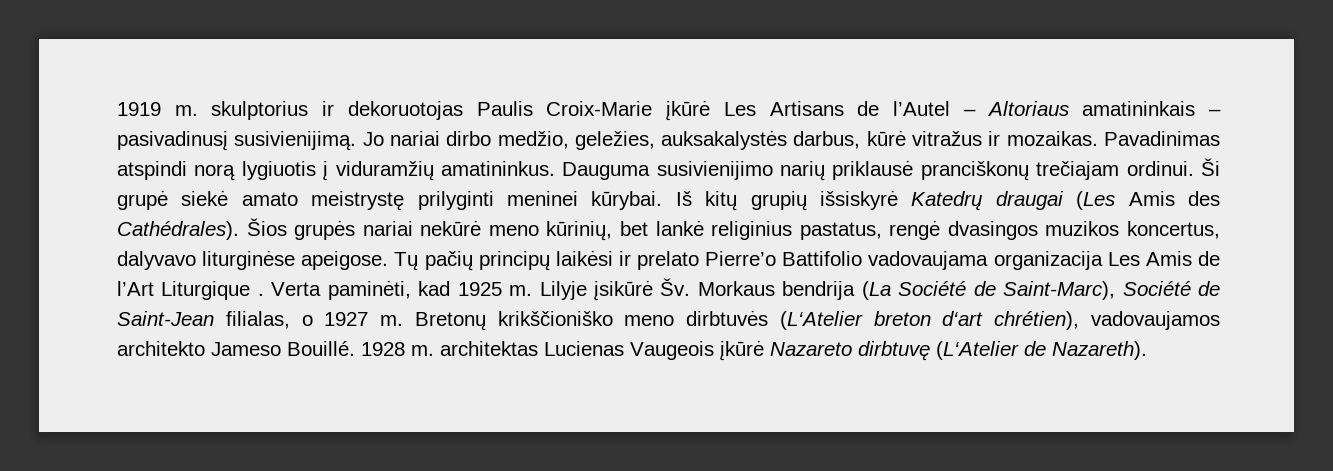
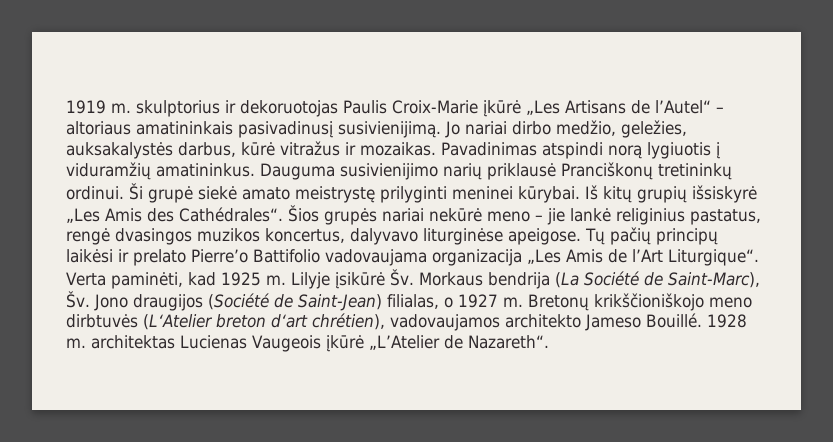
[723,102,756,116] Les -> [526,100,560,115] „Les
[893,101,1222,116] l’Autel – Altoriaus amatininkais – -> [655,100,724,114] [66,121,233,135] l’Autel“ – altoriaus amatininkais
[920,161,1120,181] pranciškonų trečiajam -> [561,162,732,180] Pranciškonų tretininkų
[911,191,1116,211] Katedrų draugai (Les -> [66,208,100,223] „Les
[117,221,239,240] Cathédrales). -> [179,207,283,222] Cathédrales“.
[546,221,648,241] kūrinių, bet -> [535,208,565,225] – jie
[1107,252,1140,266] Les -> [527,249,561,264] „Les
[161,281,264,300] Liturgique . -> [668,249,759,266] Liturgique“.
[1122,281,1220,296] [117,311,214,326] Société de Saint-Jean -> [66,291,382,311] Šv. Jono draugijos (Société de Saint-Jean)
[497,311,613,326] krikščioniško -> [593,293,704,311] krikščioniškojo
[770,341,1147,361] Nazareto dirbtuvę (L‘Atelier de Nazareth). -> [368,335,549,350] „L’Atelier de Nazareth“.

